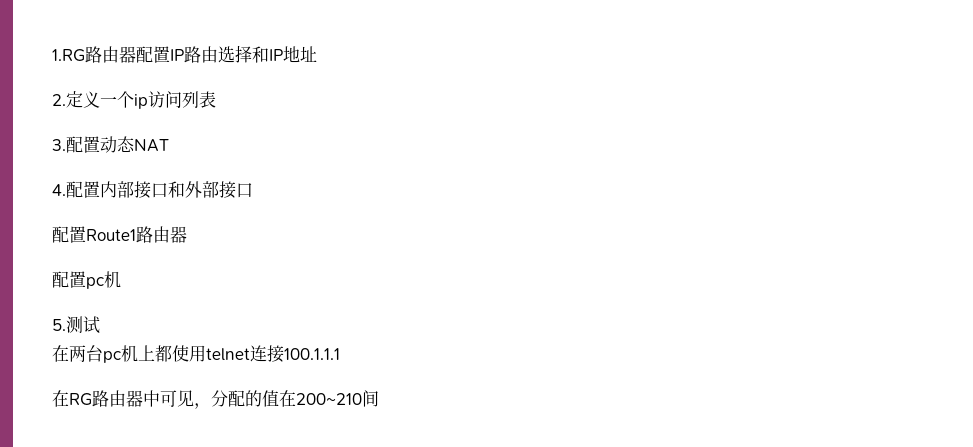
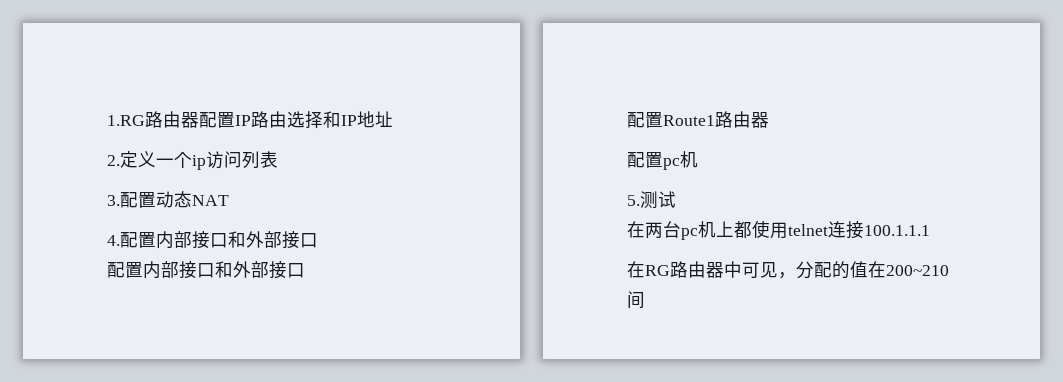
(253, 190) none -> [107,261,305,279] // 配置内部接口和外部接口

